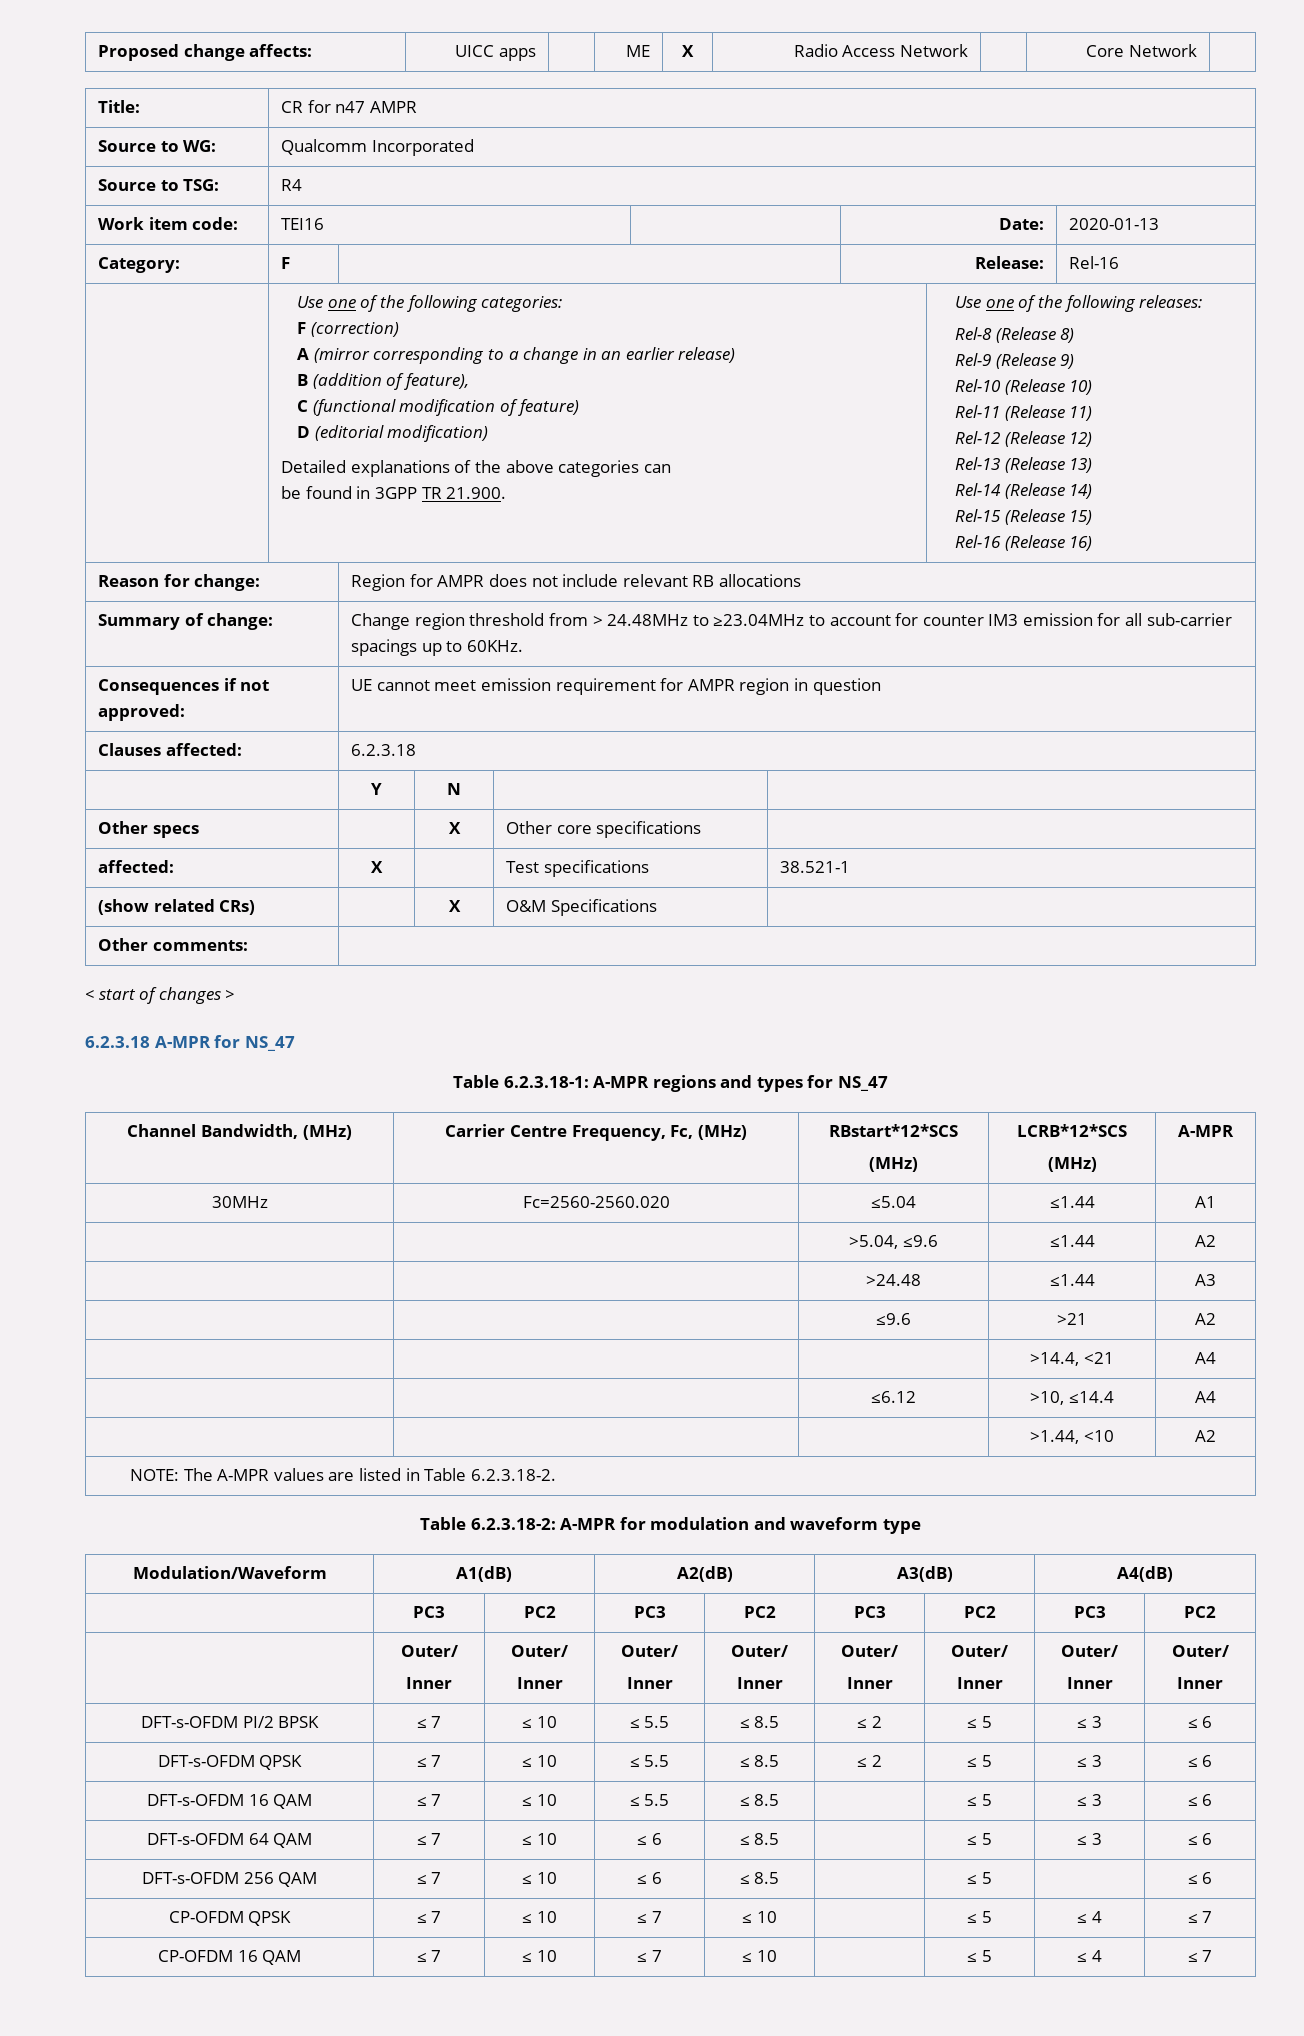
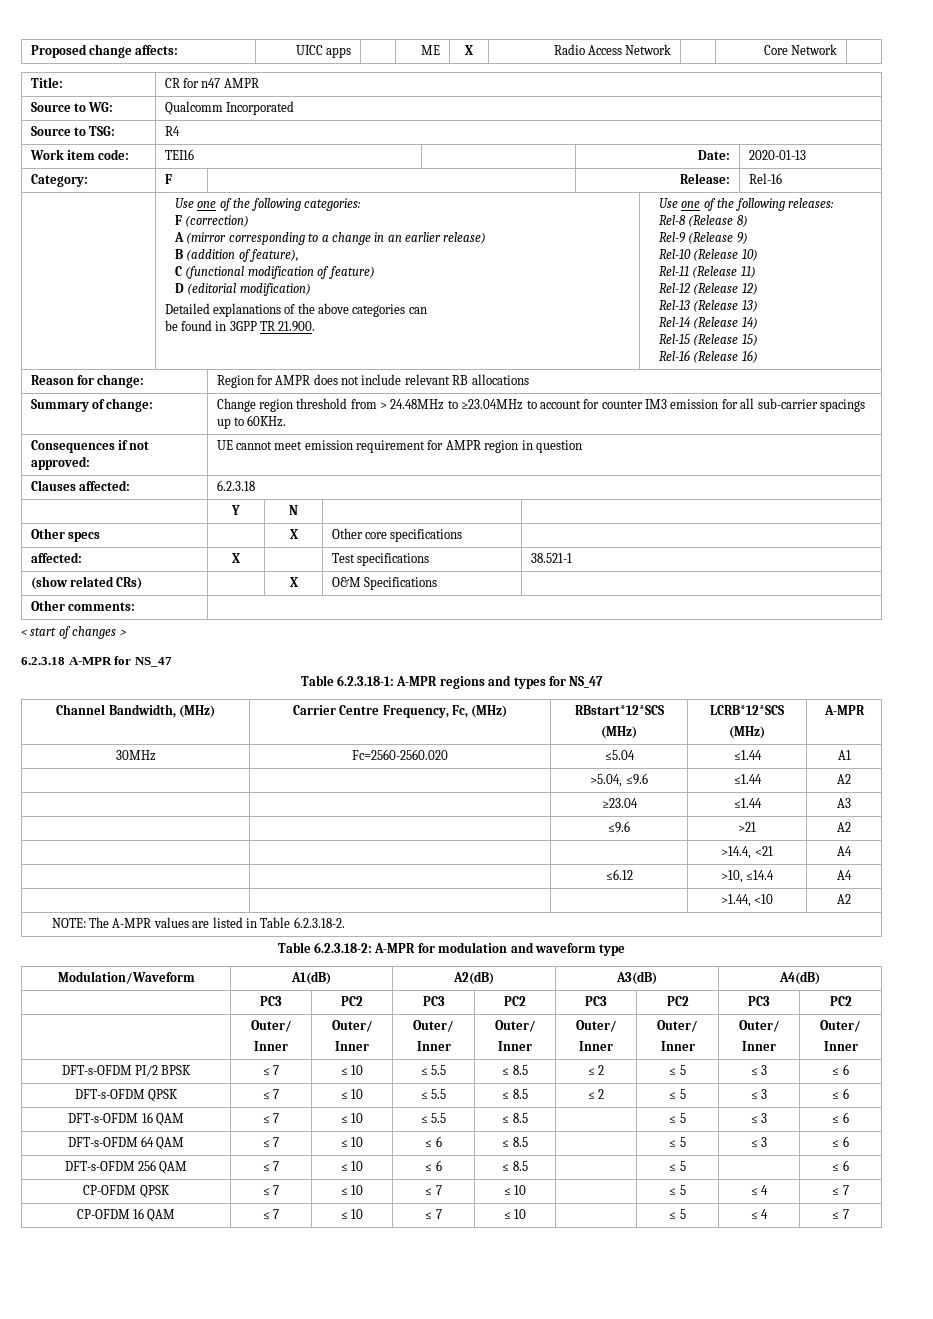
[866,1274,921,1286] >24.48 -> [601,798,638,808] ≥23.04

